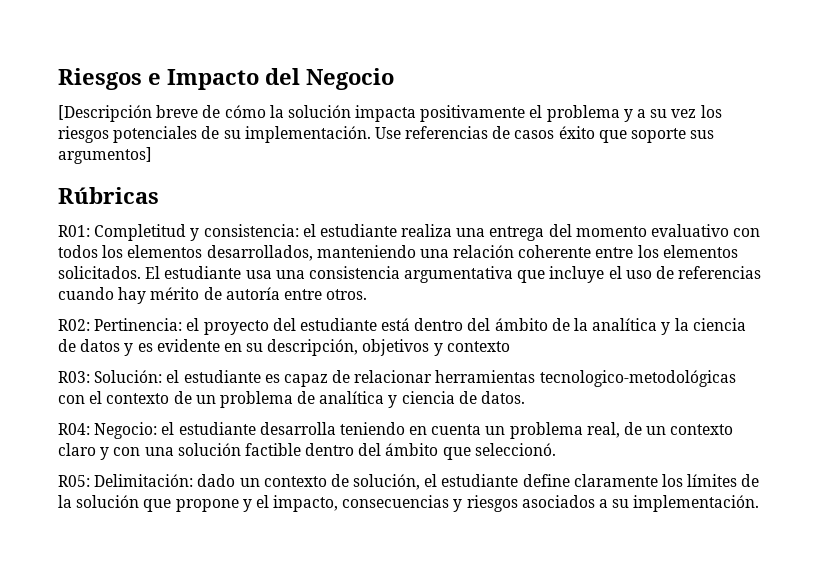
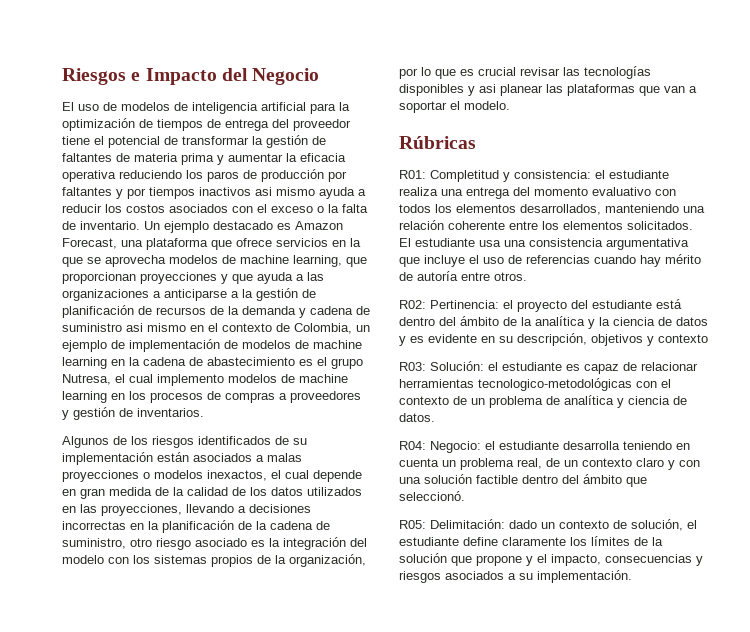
[58,105,697,122] [Descripción breve de cómo la solución impacta positivamente el problema y a su vez -> [62,102,350,114] [62,118,351,131] [62,135,326,148] [62,153,346,165] [62,169,347,182] [62,187,366,199] [62,204,368,213] [62,221,343,233] [62,238,361,250] [62,255,367,267] [62,272,324,284] [62,288,316,301] [62,305,370,318] [62,323,370,334] [62,339,362,352] [62,357,363,369] [62,374,348,386] [62,391,361,403] [62,407,204,420] [62,436,127,448] El uso de modelos de inteligencia artificial para la optimización de tiempos de entrega del proveedor tiene el potencial de transformar la gestión de faltantes de materia prima y aumentar la eficacia operativa reduciendo los paros de producción por faltantes y por tiempos inactivos asi mismo ayuda a reducir los costos asociados con el exceso o la falta de inventario. Un ejemplo destacado es Amazon Forecast, una plataforma que ofrece servicios en la que se aprovecha modelos de machine learning, que proporcionan proyecciones y que ayuda a las organizaciones a anticiparse a la gestión de planificación de recursos de la demanda y cadena de suministro asi mismo en el contexto de Colombia, un ejemplo de implementación de modelos de machine learning en la cadena de abastecimiento es el grupo Nutresa, el cual implemento modelos de machine learning en los procesos de compras a proveedores y gestión de inventarios. // Algunos de
[113,126,198,143] potenciales -> [198,436,271,445] identificados
[244,126,715,143] [58,147,152,164] implementación. Use referencias de casos éxito que soporte sus argumentos] -> [62,452,302,465] [62,470,362,482] [62,487,362,499] [62,504,311,516] [62,520,330,533] [62,537,367,550] [62,554,366,567] [399,66,651,79] [399,84,697,96] [399,101,510,113] implementación están asociados a malas proyecciones o modelos inexactos, el cual depende en gran medida de la calidad de los datos utilizados en las proyecciones, llevando a decisiones incorrectas en la planificación de la cadena de suministro, otro riesgo asociado es la integración del modelo con los sistemas propios de la organización, por lo que es crucial revisar las tecnologías disponibles y asi planear las plataformas que van a soportar el modelo.

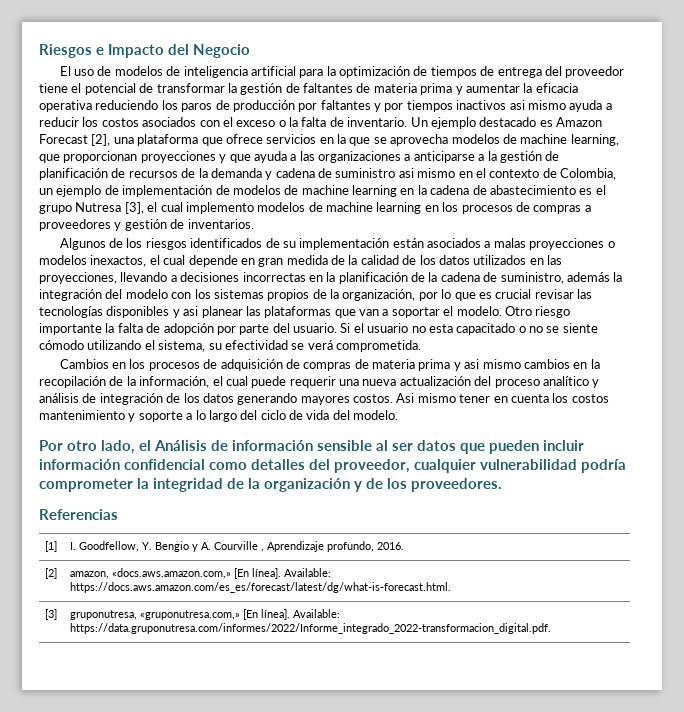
[62,238,117,249] Forecast, -> [39,134,111,146] Forecast [2],
[62,374,111,385] Nutresa, -> [75,202,144,214] Nutresa [3],
[130,538,265,550] otro riesgo asociado es -> [566,272,610,282] además
[399,136,476,149] [399,170,669,182] [399,187,676,199] [399,204,705,215] [399,220,693,230] [399,238,689,250] [399,254,701,267] [399,271,527,281] [399,299,682,312] [399,316,708,329] [399,333,708,346] [399,361,698,374] [399,378,671,391] [399,395,687,408] [399,413,435,422] [399,441,690,453] [399,458,700,470] [399,474,647,487] [399,491,465,501] [399,519,697,531] [399,536,663,546] [399,553,703,566] [399,570,632,583] // Rúbricas // R01: Completitud y consistencia: el estudiante realiza una entrega del momento evaluativo con todos los elementos desarrollados, manteniendo una relación coherente entre los elementos solicitados. El estudiante usa una consistencia argumentativa que incluye el uso de referencias cuando hay mérito de autoría entre otros. // R02: Pertinencia: el proyecto del estudiante está dentro del ámbito de la analítica y la ciencia de datos y es evidente en su descripción, objetivos y contexto // R03: Solución: el estudiante es capaz de relacionar herramientas tecnologico-metodológicas con el contexto de un problema de analítica y ciencia de datos. // R04: Negocio: el estudiante desarrolla teniendo en cuenta un problema real, de un contexto claro y con una solución factible dentro del ámbito que seleccionó. // R05: Delimitación: dado un contexto de solución, el estudiante define claramente los límites de la solución que propone y el impacto, consecuencias y riesgos asociados a su implementación. -> [504,306,571,318] [39,323,598,335] [39,340,421,352] [59,359,600,371] [39,376,600,388] [39,393,609,405] [39,410,399,422] [39,440,584,454] [39,459,626,473] [39,478,502,492] [39,509,118,520] [45,541,58,552] [70,541,405,552] [45,568,58,579] [70,568,332,579] [70,582,452,593] [45,609,58,620] [70,609,341,620] [70,623,552,634] Otro riesgo importante la falta de adopción por parte del usuario. Si el usuario no esta capacitado o no se siente cómodo utilizando el sistema, su efectividad se verá comprometida. // Cambios en los procesos de adquisición de compras de materia prima y asi mismo cambios en la recopilación de la información, el cual puede requerir una nueva actualización del proceso analítico y análisis de integración de los datos generando mayores costos. Asi mismo tener en cuenta los costos mantenimiento y soporte a lo largo del ciclo de vida del modelo. // Por otro lado, el Análisis de información sensible al ser datos que pueden incluir información confidencial como detalles del proveedor, cualquier vulnerabilidad podría comprometer la integridad de la organización y de los proveedores. // Referencias // [1] | I. Goodfellow, Y. Bengio y A. Courville , Aprendizaje profundo, 2016. // [2] | amazon, «docs.aws.amazon.com,» [En línea]. Available: https://docs.aws.amazon.com/es_es/forecast/latest/dg/what-is-forecast.html. // [3] | gruponutresa, «gruponutresa.com,» [En línea]. Available: https://data.gruponutresa.com/informes/2022/Informe_integrado_2022-transformacion_digital.pdf.

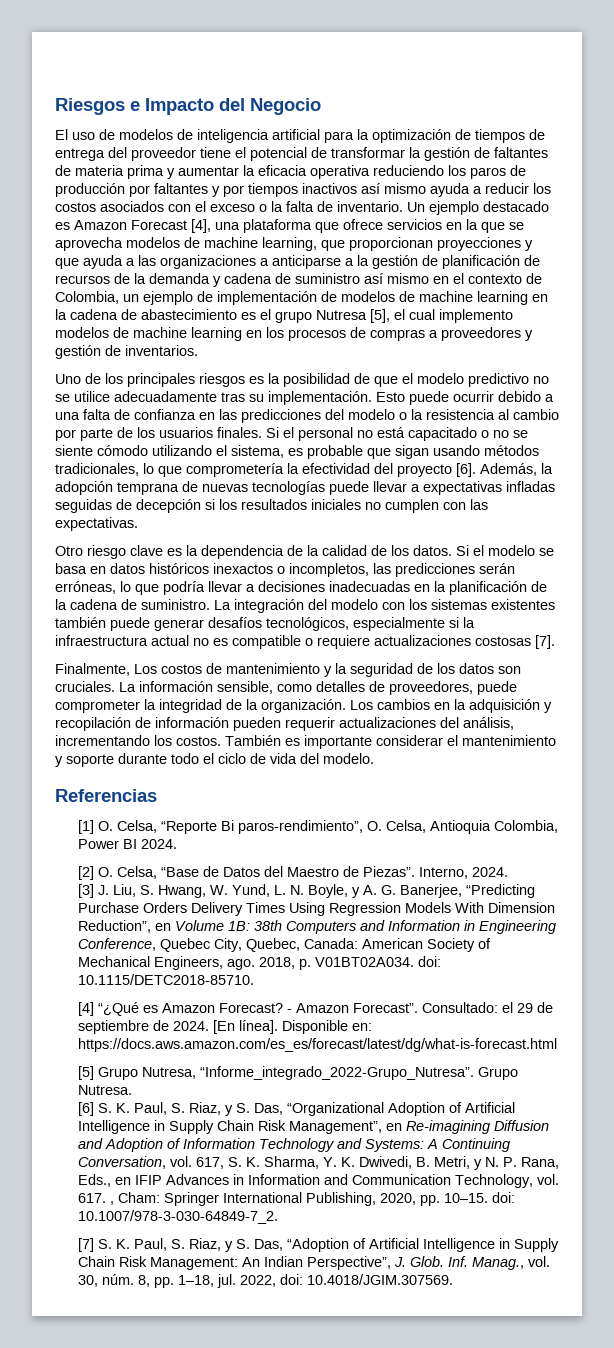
[509,100,525,110] asi -> [361,183,380,194] así
[91,134,111,146] [2], -> [191,219,211,233] [4],
[398,168,414,178] asi -> [364,273,383,284] así
[124,202,144,214] [3], -> [370,309,390,323] [5],
[59,238,615,250] [39,255,562,267] [39,272,623,284] [39,289,592,301] [39,306,571,318] [39,323,453,335] Algunos de los riesgos identificados de su implementación están asociados a malas proyecciones o modelos inexactos, el cual depende en gran medida de la calidad de los datos utilizados en las proyecciones, llevando a decisiones incorrectas en la planificación de la cadena de suministro, además la integración del modelo con los sistemas propios de la organización, por lo que es crucial revisar las tecnologías disponibles y asi planear las plataformas que van a soportar el modelo. Otro riesgo importante la falta de adopción por parte del usuario. Si el usuario no esta -> [55,373,549,387] [55,391,554,405] [55,409,559,423] [55,427,405,441] Uno de los principales riesgos es la posibilidad de que el modelo predictivo no se utilice adecuadamente tras su implementación. Esto puede ocurrir debido a una falta de confianza en las predicciones del modelo o la resistencia al cambio por parte de los usuarios finales. Si el personal no está
[208,340,421,352] [59,359,600,371] [39,376,600,388] [39,393,609,405] [39,410,258,422] su efectividad se verá comprometida. // Cambios en los procesos de adquisición de compras de materia prima y asi mismo cambios en la recopilación de la información, el cual puede requerir una nueva actualización del proceso analítico y análisis de integración de los datos generando mayores costos. Asi mismo tener en cuenta los costos mantenimiento y soporte a lo largo del -> [288,445,539,459] [55,463,553,477] [55,481,555,495] [55,499,488,513] [55,517,138,531] [55,545,554,559] [55,563,515,577] [55,581,547,595] [55,599,555,613] [55,617,475,631] [55,635,555,649] [55,663,521,677] [55,681,517,695] [55,699,552,713] [55,717,514,731] [55,735,556,749] [55,753,214,767] es probable que sigan usando métodos tradicionales, lo que comprometería la efectividad del proyecto [6]. Además, la adopción temprana de nuevas tecnologías puede llevar a expectativas infladas seguidas de decepción si los resultados iniciales no cumplen con las expectativas. // Otro riesgo clave es la dependencia de la calidad de los datos. Si el modelo se basa en datos históricos inexactos o incompletos, las predicciones serán erróneas, lo que podría llevar a decisiones inadecuadas en la planificación de la cadena de suministro. La integración del modelo con los sistemas existentes también puede generar desafíos tecnológicos, especialmente si la infraestructura actual no es compatible o requiere actualizaciones costosas [7]. // Finalmente, Los costos de mantenimiento y la seguridad de los datos son cruciales. La información sensible, como detalles de proveedores, puede comprometer la integridad de la organización. Los cambios en la adquisición y recopilación de información pueden requerir actualizaciones del análisis, incrementando los costos. También es importante considerar el mantenimiento y soporte durante todo el
[39,440,584,454] [39,459,626,473] [39,478,502,492] [39,509,118,520] [45,541,58,552] [70,541,405,552] [45,568,58,579] [70,568,332,579] [70,582,452,593] [45,609,58,620] [70,609,341,620] [70,623,552,634] Por otro lado, el Análisis de información sensible al ser datos que pueden incluir información confidencial como detalles del proveedor, cualquier vulnerabilidad podría comprometer la integridad de la organización y de los proveedores. // Referencias // [1] | I. Goodfellow, Y. Bengio y A. Courville , Aprendizaje profundo, 2016. // [2] | amazon, «docs.aws.amazon.com,» [En línea]. Available: https://docs.aws.amazon.com/es_es/forecast/latest/dg/what-is-forecast.html. // [3] | gruponutresa, «gruponutresa.com,» [En línea]. Available: https://data.gruponutresa.com/informes/2022/Informe_integrado_2022-transformacion_digital.pdf. -> [55,789,157,802] [77,820,558,834] [77,839,177,849] [77,866,508,880] [77,884,535,898] [77,902,555,916] [77,920,556,934] [77,938,491,952] [77,956,441,970] [77,974,254,985] [77,1002,553,1016] [77,1020,372,1034] [77,1038,557,1052] [77,1066,518,1080] [77,1085,132,1095] [77,1102,515,1116] [77,1120,549,1134] [77,1138,510,1152] [77,1156,559,1170] [77,1174,559,1188] [77,1192,515,1206] [77,1210,278,1224] [77,1238,559,1252] [77,1256,550,1270] [77,1274,453,1288] Referencias // [1] O. Celsa, “Reporte Bi paros-rendimiento”, O. Celsa, Antioquia Colombia, Power BI 2024. // [2] O. Celsa, “Base de Datos del Maestro de Piezas”. Interno, 2024. // [3] J. Liu, S. Hwang, W. Yund, L. N. Boyle, y A. G. Banerjee, “Predicting Purchase Orders Delivery Times Using Regression Models With Dimension Reduction”, en Volume 1B: 38th Computers and Information in Engineering Conference, Quebec City, Quebec, Canada: American Society of Mechanical Engineers, ago. 2018, p. V01BT02A034. doi: 10.1115/DETC2018-85710. // [4] “¿Qué es Amazon Forecast? - Amazon Forecast”. Consultado: el 29 de septiembre de 2024. [En línea]. Disponible en: https://docs.aws.amazon.com/es_es/forecast/latest/dg/what-is-forecast.html // [5] Grupo Nutresa, “Informe_integrado_2022-Grupo_Nutresa”. Grupo Nutresa. // [6] S. K. Paul, S. Riaz, y S. Das, “Organizational Adoption of Artificial Intelligence in Supply Chain Risk Management”, en Re-imagining Diffusion and Adoption of Information Technology and Systems: A Continuing Conversation, vol. 617, S. K. Sharma, Y. K. Dwivedi, B. Metri, y N. P. Rana, Eds., en IFIP Advances in Information and Communication Technology, vol. 617. , Cham: Springer International Publishing, 2020, pp. 10–15. doi: 10.1007/978-3-030-64849-7_2. // [7] S. K. Paul, S. Riaz, y S. Das, “Adoption of Artificial Intelligence in Supply Chain Risk Management: An Indian Perspective”, J. Glob. Inf. Manag., vol. 30, núm. 8, pp. 1–18, jul. 2022, doi: 10.4018/JGIM.307569.

